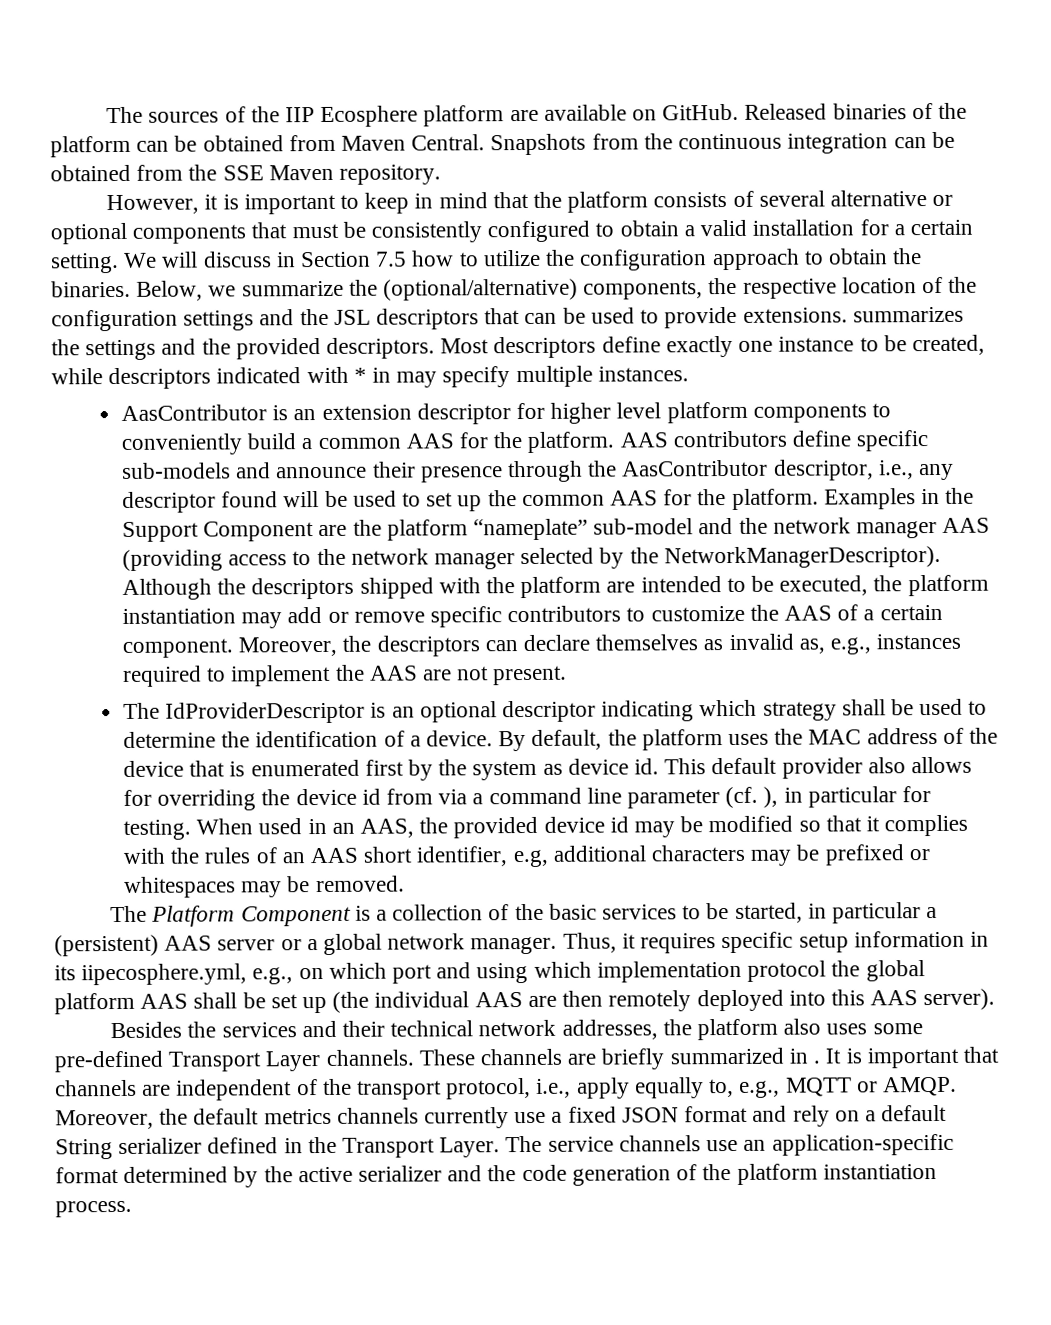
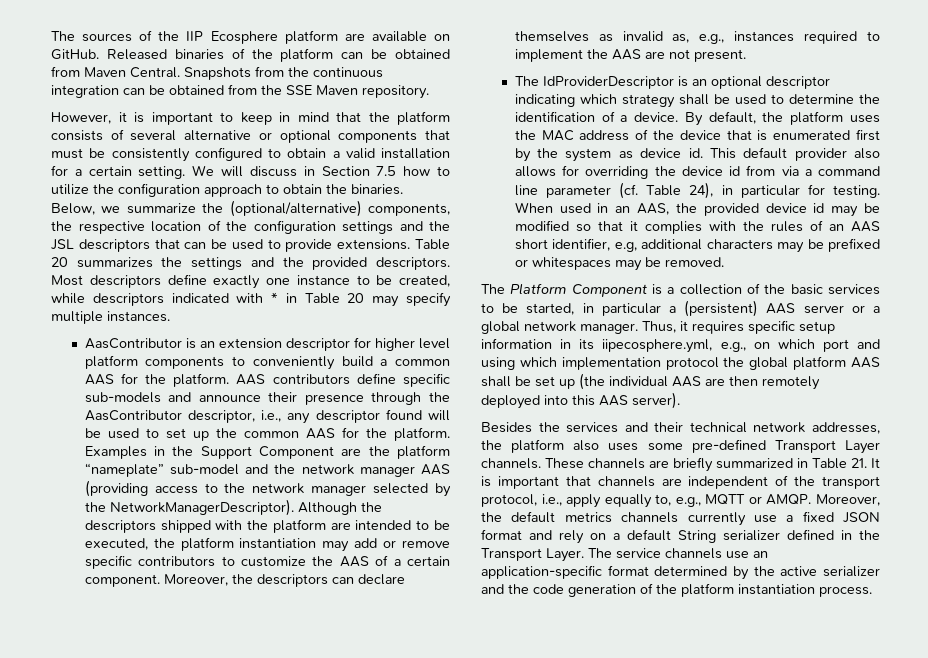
(848, 315) none -> [414,239,450,250] [51,257,68,267] Table 20
(392, 375) none -> [304,293,365,304] Table 20
[763,786,779,808] ), -> [646,182,714,199] Table 24),
[813,1060,821,1064] . -> [812,458,867,469] Table 21.

